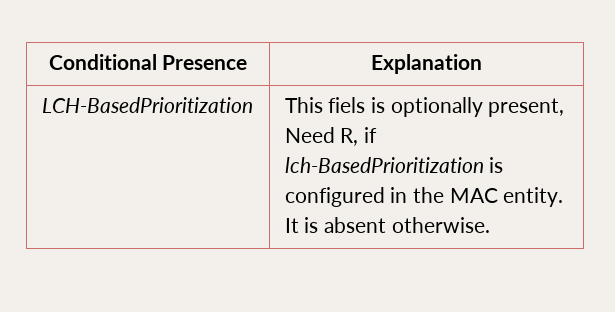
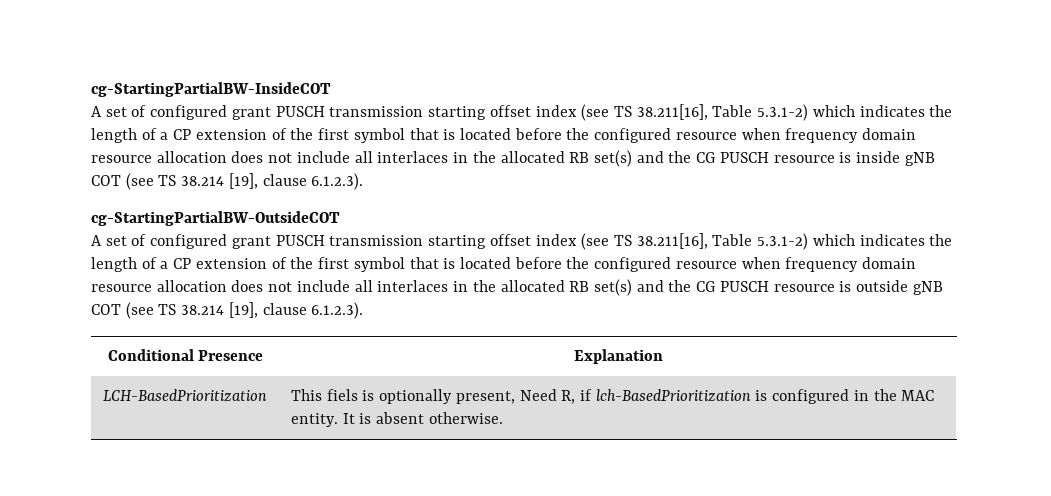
(48, 62) none -> [91,82,331,97] [91,104,953,121] [91,128,917,143] [91,150,935,167] [91,173,364,190] [91,211,340,226] [91,233,953,250] [91,257,917,272] [91,279,943,296] [91,302,364,319] cg-StartingPartialBW-InsideCOT // A set of configured grant PUSCH transmission starting offset index (see TS 38.211[16], Table 5.3.1-2) which indicates the length of a CP extension of the first symbol that is located before the configured resource when frequency domain resource allocation does not include all interlaces in the allocated RB set(s) and the CG PUSCH resource is inside gNB COT (see TS 38.214 [19], clause 6.1.2.3). // cg-StartingPartialBW-OutsideCOT // A set of configured grant PUSCH transmission starting offset index (see TS 38.211[16], Table 5.3.1-2) which indicates the length of a CP extension of the first symbol that is located before the configured resource when frequency domain resource allocation does not include all interlaces in the allocated RB set(s) and the CG PUSCH resource is outside gNB COT (see TS 38.214 [19], clause 6.1.2.3). //

